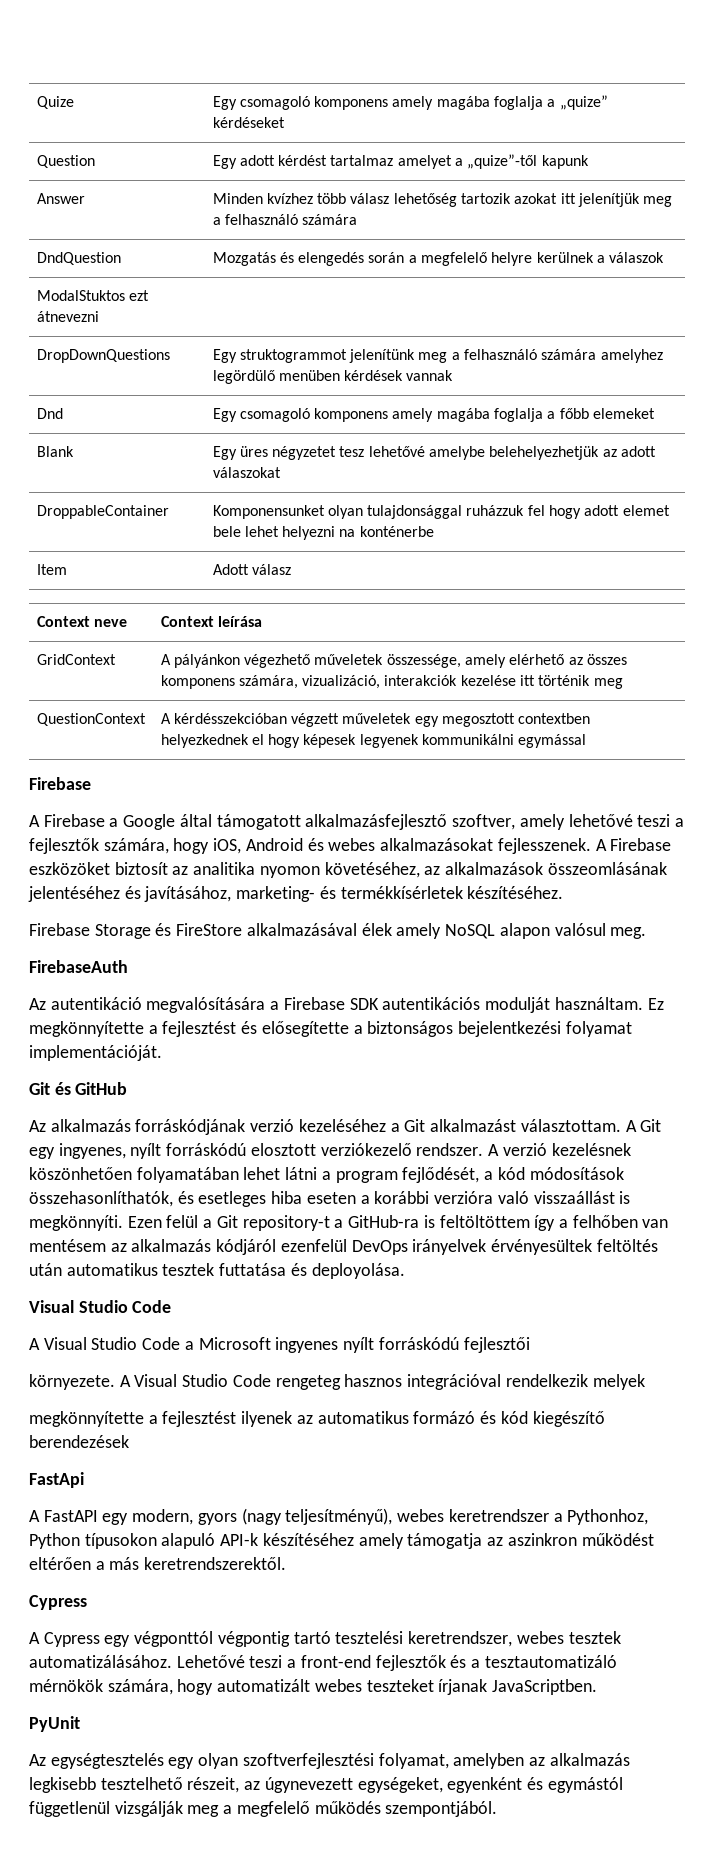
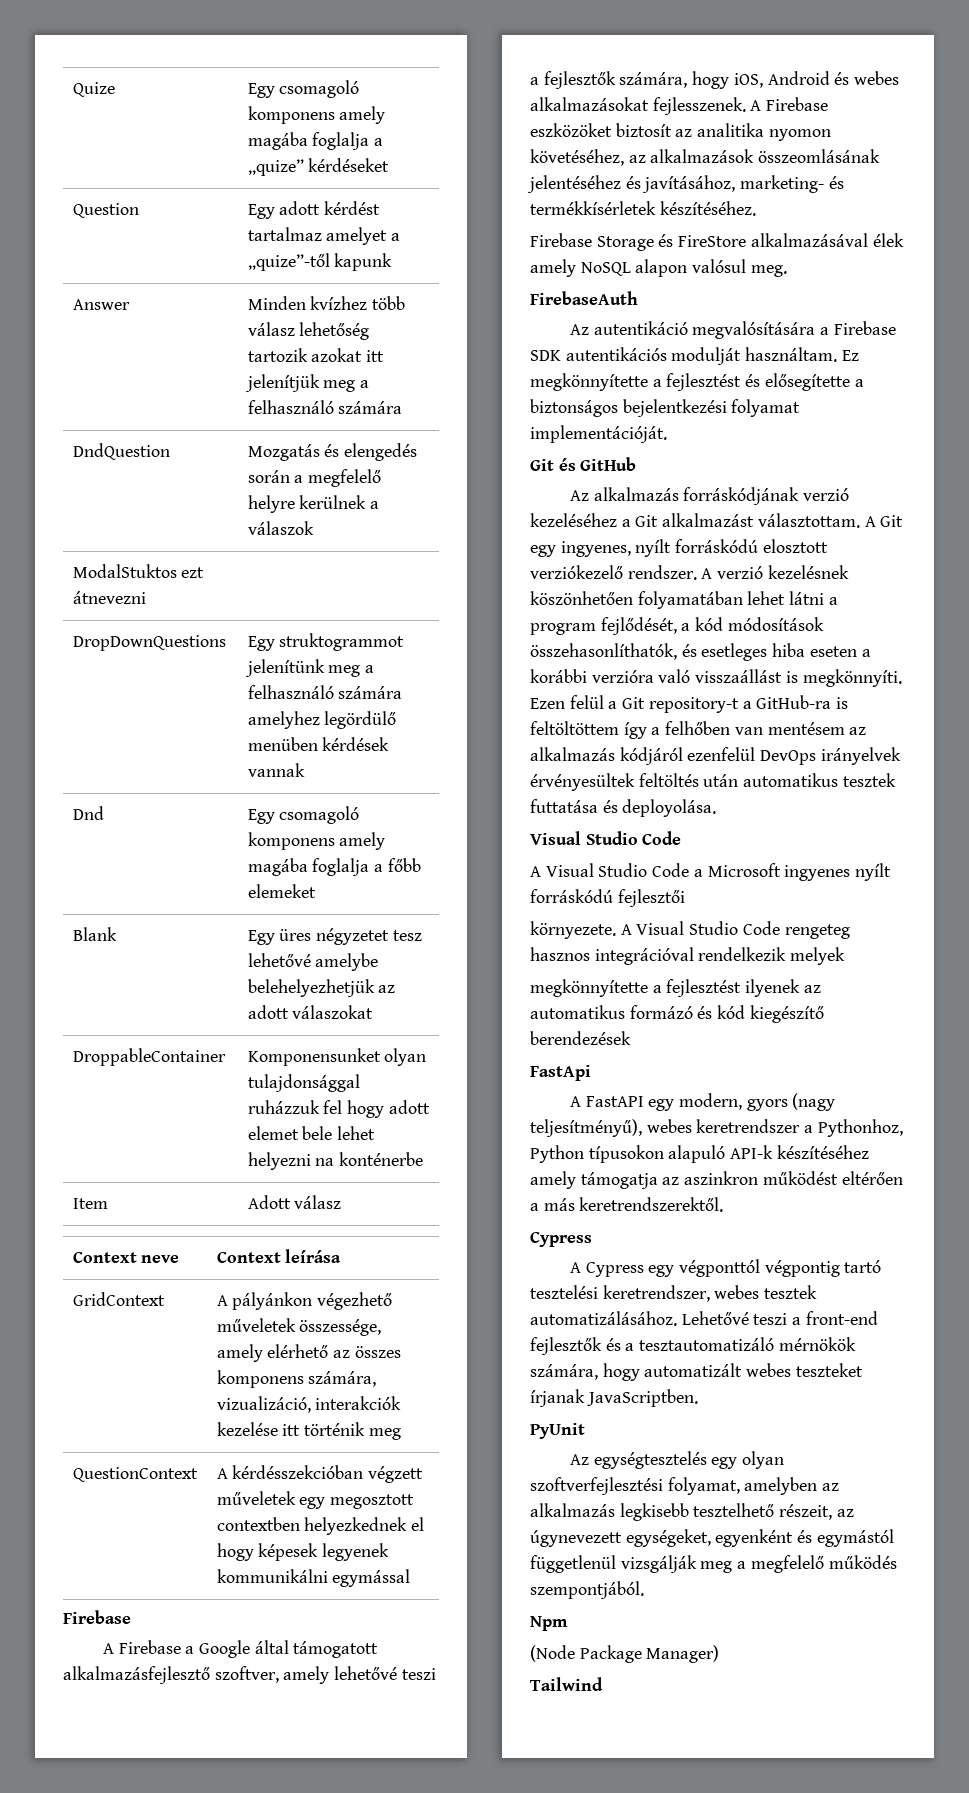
(498, 1809) none -> [530,1616,568,1631] [530,1645,720,1663] [530,1677,603,1691] // Npm // (Node Package Manager) // Tailwind

